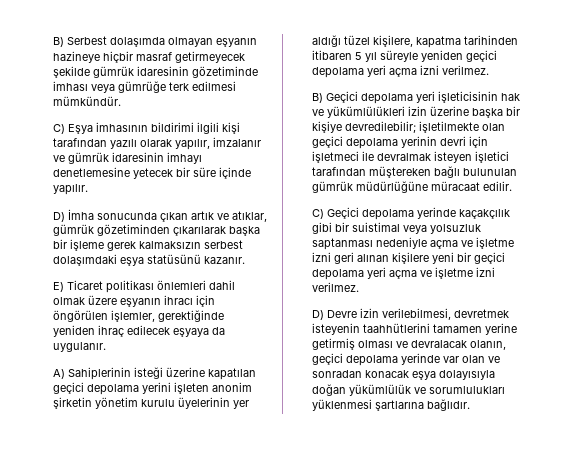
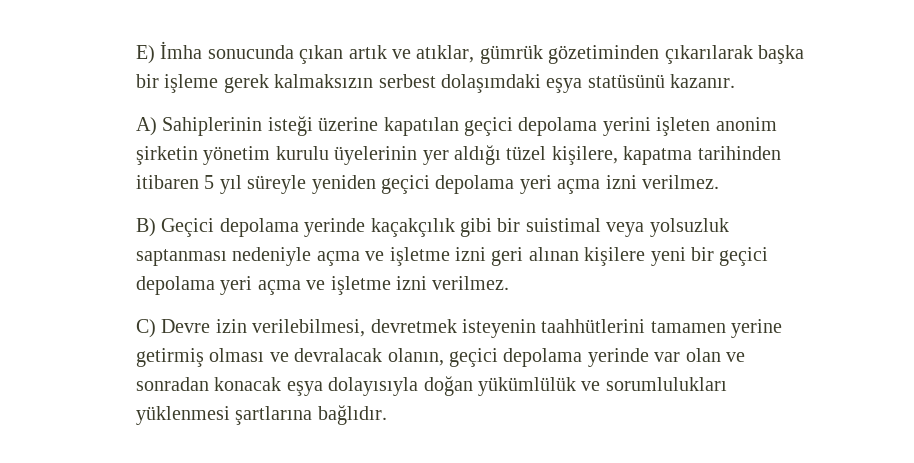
[52,36,257,47] [52,51,245,63] [52,66,258,78] [52,81,236,93] [52,96,121,106] [52,122,240,134] [52,137,261,150] [52,152,202,164] [52,167,251,179] [52,184,88,195] [52,212,65,222] B) Serbest dolaşımda olmayan eşyanın hazineye hiçbir masraf getirmeyecek şekilde gümrük idaresinin gözetiminde imhası veya gümrüğe terk edilmesi mümkündür. // C) Eşya imhasının bildirimi ilgili kişi tarafından yazılı olarak yapılır, imzalanır ve gümrük idaresinin imhayı denetlemesine yetecek bir süre içinde yapılır. // D) -> [135,45,155,64] E)
[52,280,235,293] [52,295,215,307] [52,310,224,322] [52,325,225,337] [52,342,106,352] // E) Ticaret politikası önlemleri dahil olmak üzere eşyanın ihracı için öngörülen işlemler, gerektiğinde yeniden ihraç edilecek eşyaya da uygulanır. -> (736, 81) none
[415,91,520,103] [311,106,520,118] [311,121,505,133] [311,136,488,149] [311,151,509,163] [311,166,517,178] [311,181,512,193] [311,207,414,220] yeri işleticisinin hak ve yükümlülükleri izin üzerine başka bir kişiye devredilebilir; işletilmekte olan geçici depolama yerinin devri için işletmeci ile devralmak isteyen işletici tarafından müştereken bağlı bulunulan gümrük müdürlüğüne müracaat edilir. // C) Geçici depolama -> (299, 227) none
[311,310,324,320] D) -> [135,319,156,338] C)

